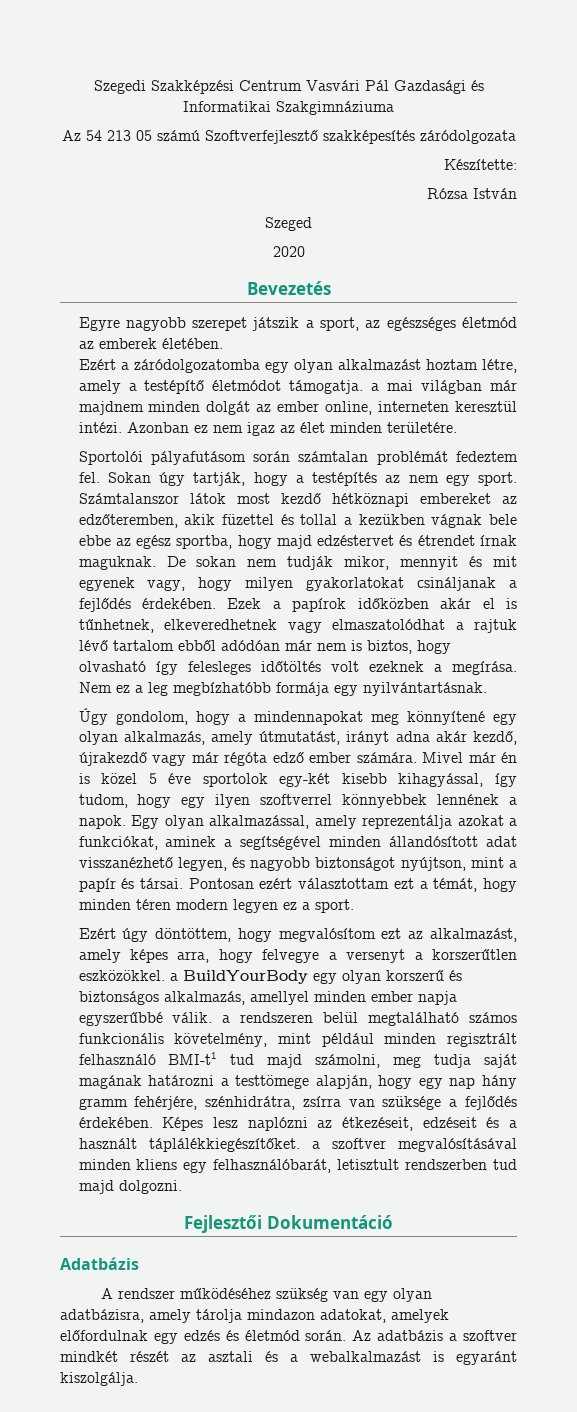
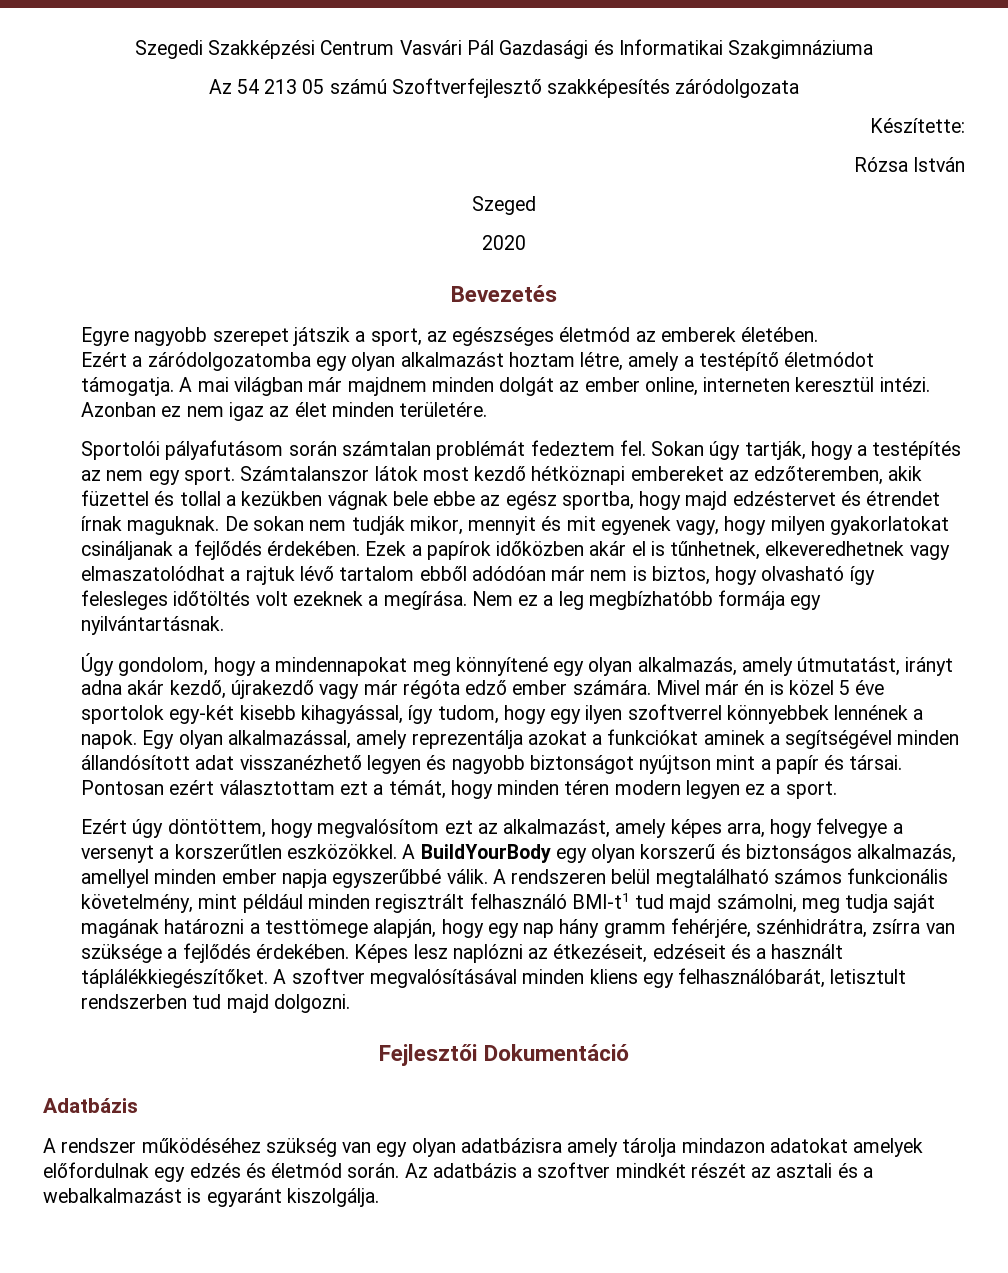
[371,383,380,391] a -> [179,377,193,392] A
[78,836,158,850] funkciókat, -> [607,729,699,745] funkciókat
[177,857,227,871] legyen, -> [366,755,421,774] legyen
[400,857,466,871] nyújtson, -> [639,755,712,774] nyújtson
[169,973,178,981] a -> [402,844,416,859] A
[222,1015,231,1023] a -> [492,869,506,884] A
[311,1141,320,1149] a -> [273,969,287,984] A
[60,1309,144,1323] adatbázisra, -> [460,1138,562,1153] adatbázisra
[320,1309,386,1323] adatokat, -> [769,1138,848,1153] adatokat

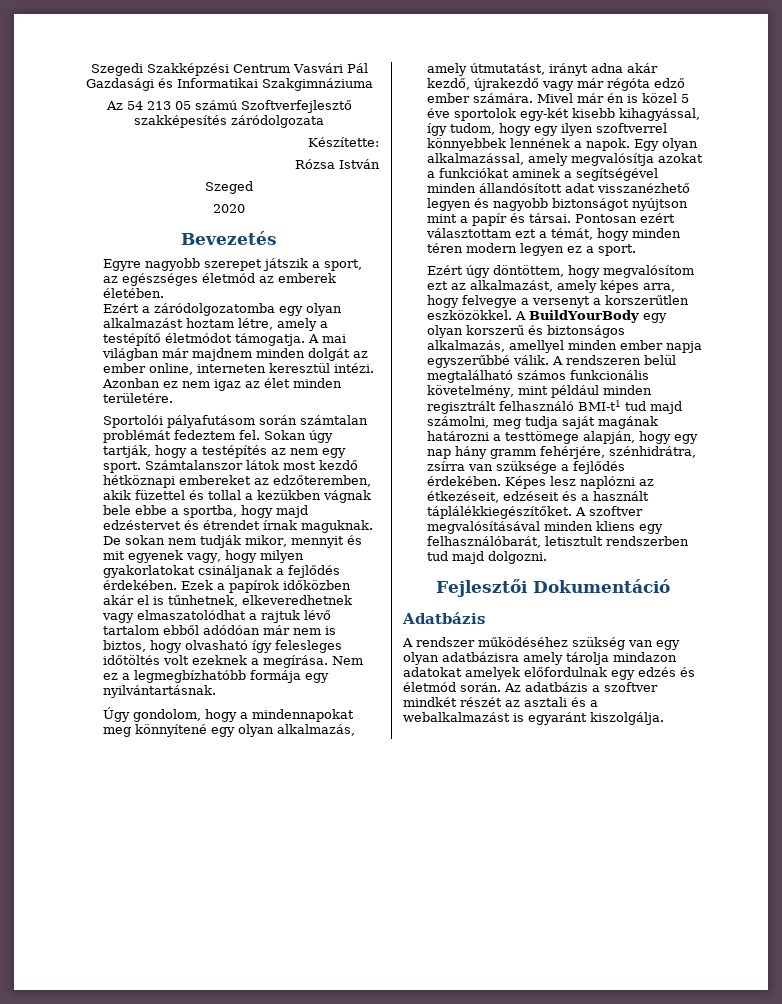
[480,491,557,510] az egész -> [171,508,180,515] a
[558,591,713,610] leg megbízhatóbb -> [134,670,247,683] legmegbízhatóbb
[411,730,523,749] reprezentálja -> [571,153,655,166] megvalósítja

